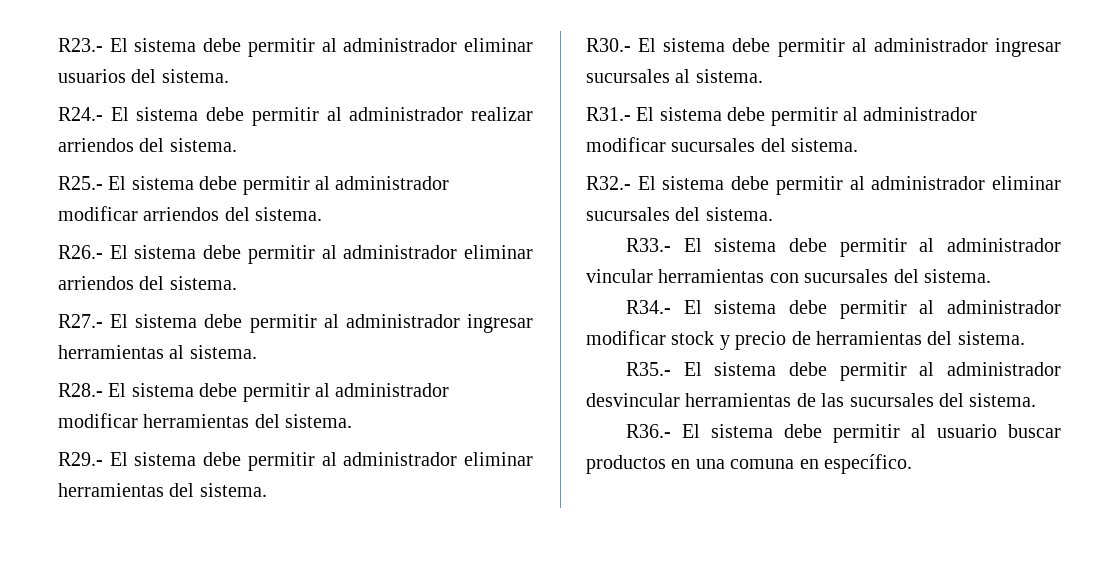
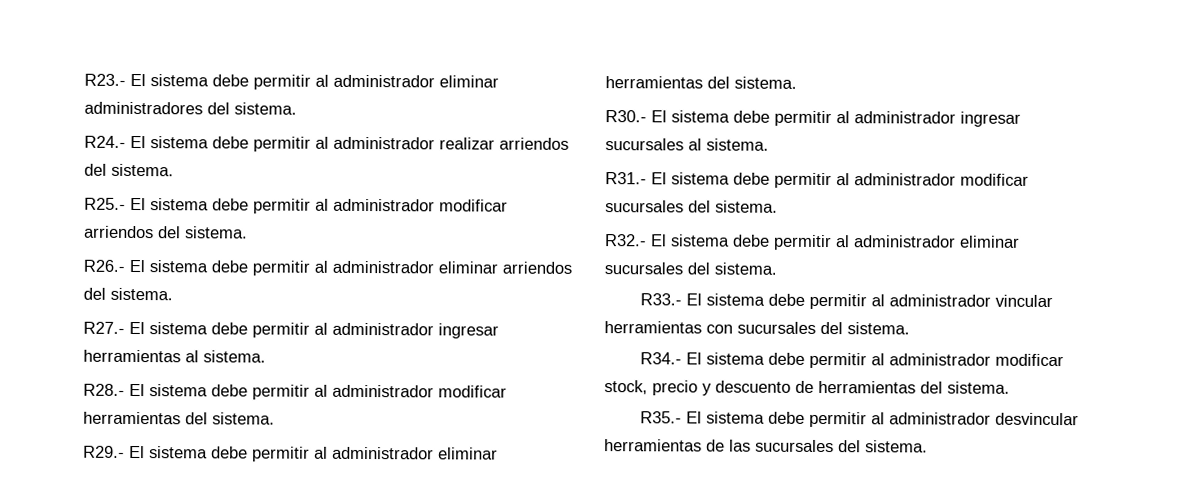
[58,69,126,83] usuarios -> [84,101,203,115] administradores
[671,331,787,350] stock y precio -> [604,380,791,396] stock, precio y descuento
[626,424,1061,443] [586,454,912,474] // R36.- El sistema debe permitir al usuario buscar productos en una comuna en específico. -> (928, 446) none

